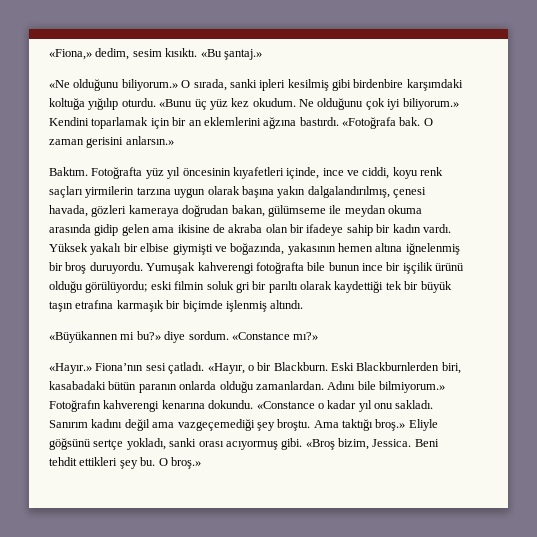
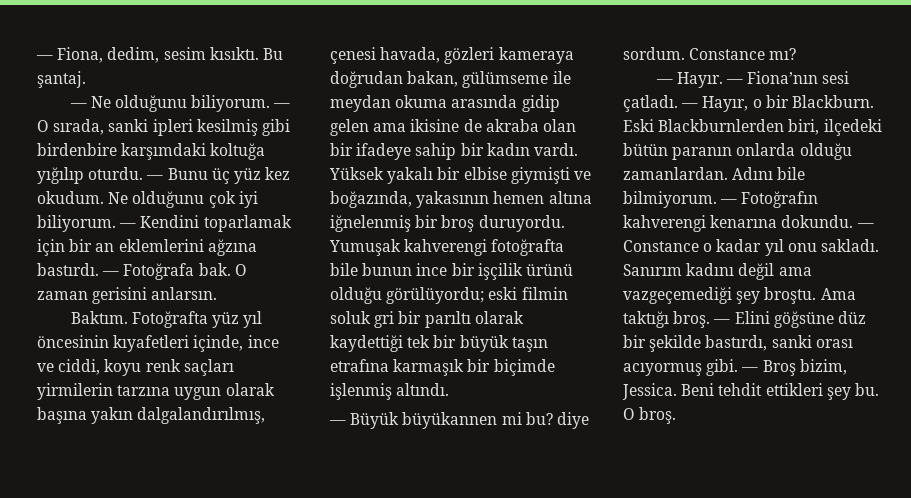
[49,49,92,60] «Fiona,» -> [36,47,104,63] — Fiona,
[200,49,262,60] [49,79,178,91] «Bu şantaj.» // «Ne olduğunu biliyorum.» -> [262,48,283,60] [37,71,86,88] [69,95,291,112] Bu şantaj. // — Ne olduğunu biliyorum. —
[159,99,193,107] «Bunu -> [146,168,208,180] — Bunu
[402,98,459,110] biliyorum.» -> [37,215,137,232] biliyorum. —
[342,117,396,129] «Fotoğrafa -> [102,263,195,280] — Fotoğrafa
[125,136,174,145] anlarsın.» -> [151,287,218,300] anlarsın.
[49,331,319,343] [49,363,92,374] «Büyükannen mi bu?» diye sordum. «Constance mı?» // «Hayır.» -> [329,412,589,429] [623,47,797,60] [655,72,743,88] — Büyük büyükannen mi bu? diye sordum. Constance mı? // — Hayır. —
[207,363,245,374] «Hayır, -> [681,96,749,112] — Hayır,
[49,381,106,390] kasabadaki -> [823,119,882,136] ilçedeki
[379,381,445,393] bilmiyorum.» -> [623,191,738,208] bilmiyorum. —
[256,401,315,409] «Constance -> [856,223,874,228] [623,240,699,252] — Constance
[375,419,438,431] [49,438,166,450] broş.» Eliyle göğsünü sertçe yokladı, -> [673,311,866,328] [623,335,768,352] broş. — Elini göğsüne düz bir şekilde bastırdı,
[305,439,335,450] «Broş -> [741,360,796,376] — Broş
[170,457,201,469] broş.» -> [639,407,677,424] broş.

